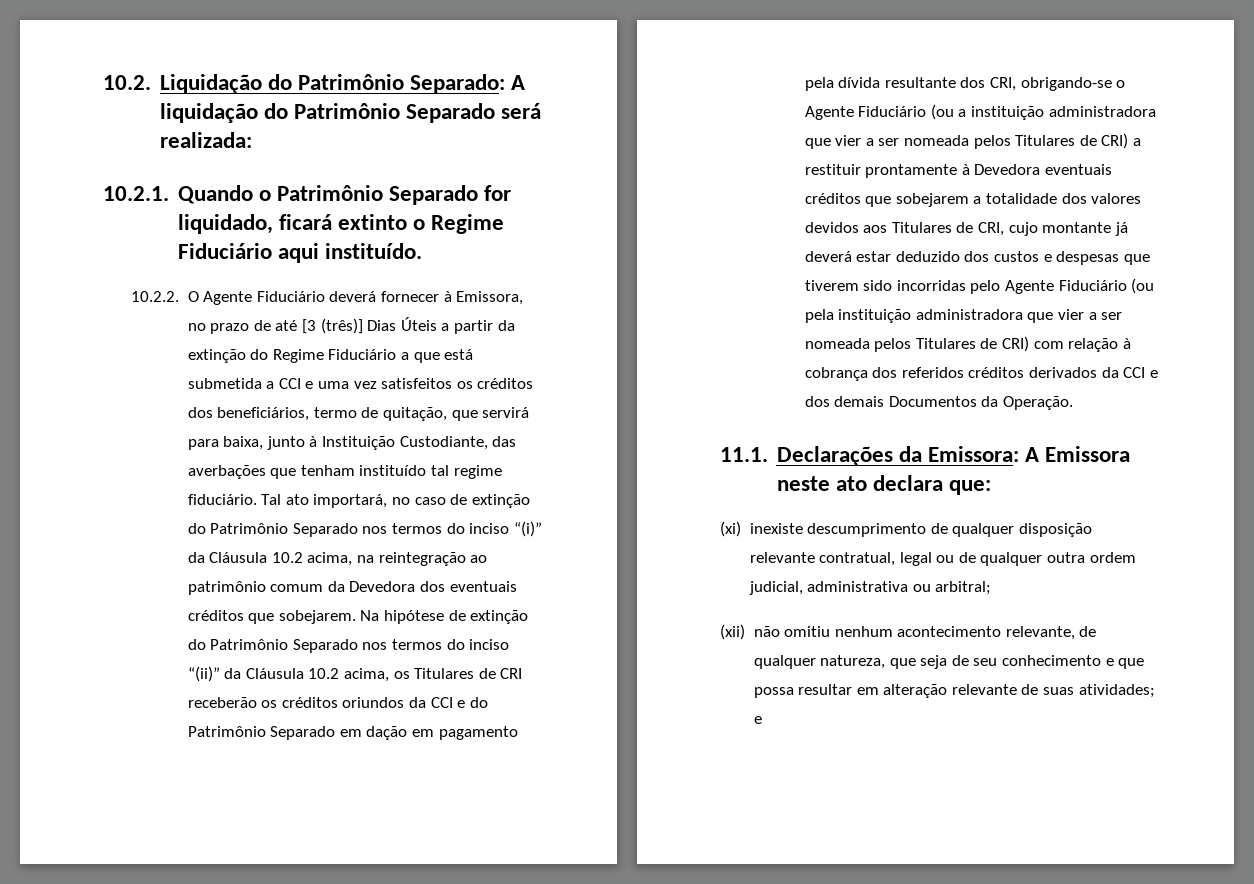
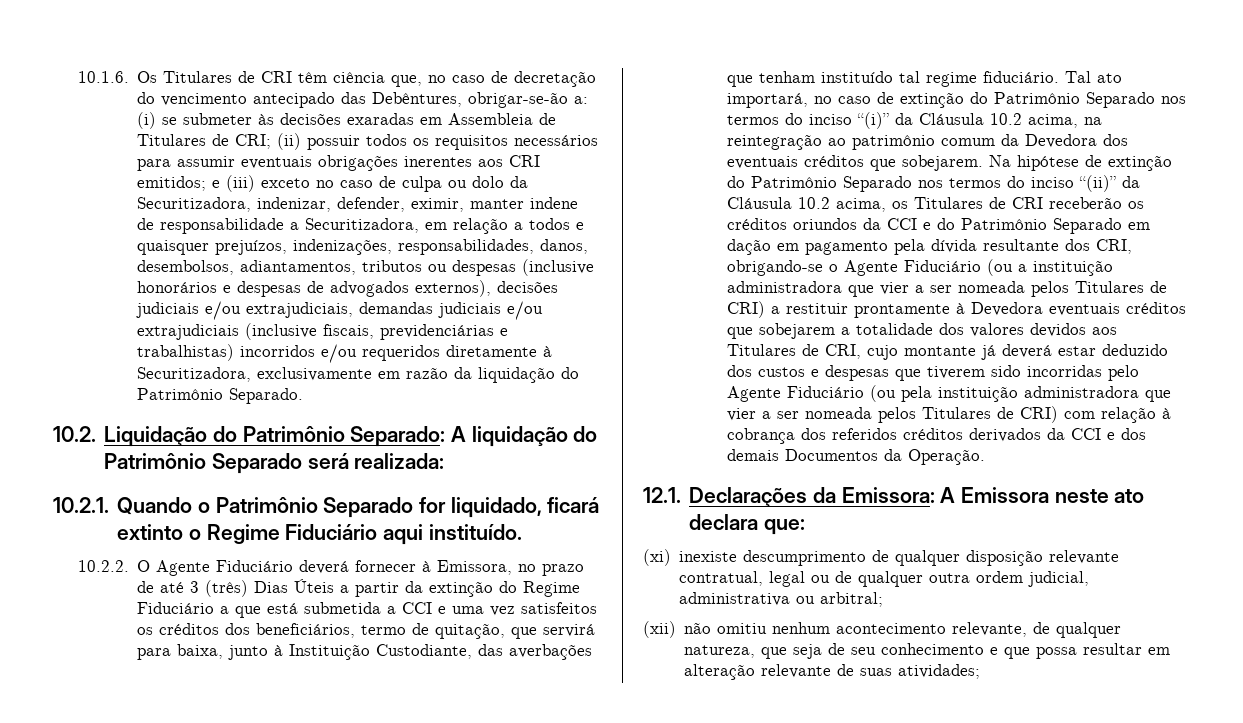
(103, 82) none -> [78,71,597,87] [137,92,589,108] [137,112,557,129] [137,133,599,150] [137,155,541,171] [137,175,529,192] [137,197,579,212] [137,218,585,234] [137,239,589,255] [137,259,595,276] [137,280,559,297] [136,301,544,320] [137,323,509,340] [137,344,553,363] [137,367,580,383] [137,388,304,404] 10.1.6. Os Titulares de CRI têm ciência que, no caso de decretação do vencimento antecipado das Debêntures, obrigar-se-ão a: (i) se submeter às decisões exaradas em Assembleia de Titulares de CRI; (ii) possuir todos os requisitos necessários para assumir eventuais obrigações inerentes aos CRI emitidos; e (iii) exceto no caso de culpa ou dolo da Securitizadora, indenizar, defender, eximir, manter indene de responsabilidade a Securitizadora, em relação a todos e quaisquer prejuízos, indenizações, responsabilidades, danos, desembolsos, adiantamentos, tributos ou despesas (inclusive honorários e despesas de advogados externos), decisões judiciais e/ou extrajudiciais, demandas judiciais e/ou extrajudiciais (inclusive fiscais, previdenciárias e trabalhistas) incorridos e/ou requeridos diretamente à Securitizadora, exclusivamente em razão da liquidação do Patrimônio Separado. //
[302,318,363,334] [3 (três)] -> [190,580,249,597] 3 (três)
[720,447,768,462] 11.1. -> [643,487,681,503] 12.1.
[753,716,762,724] e -> (981, 671) none

